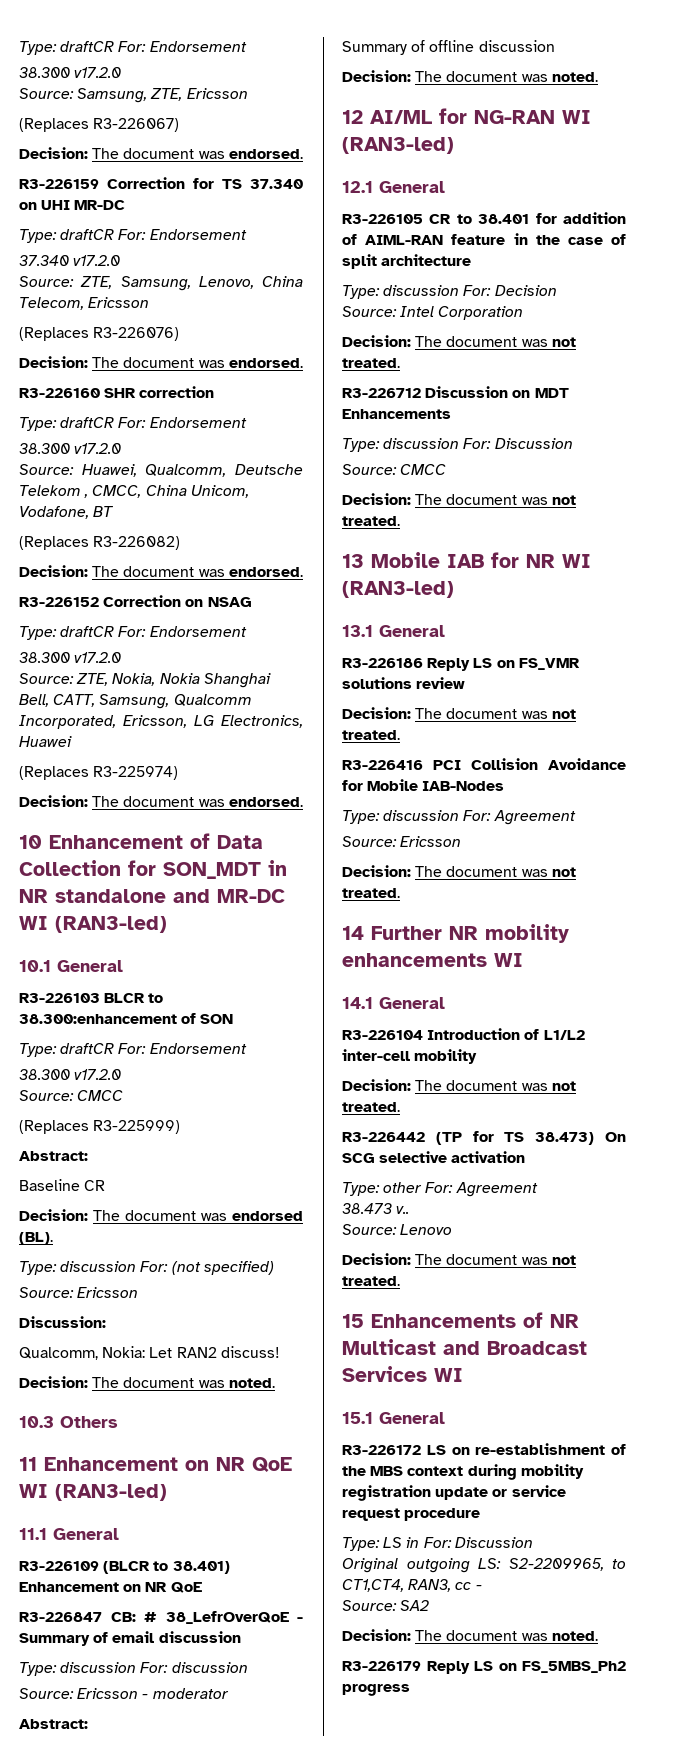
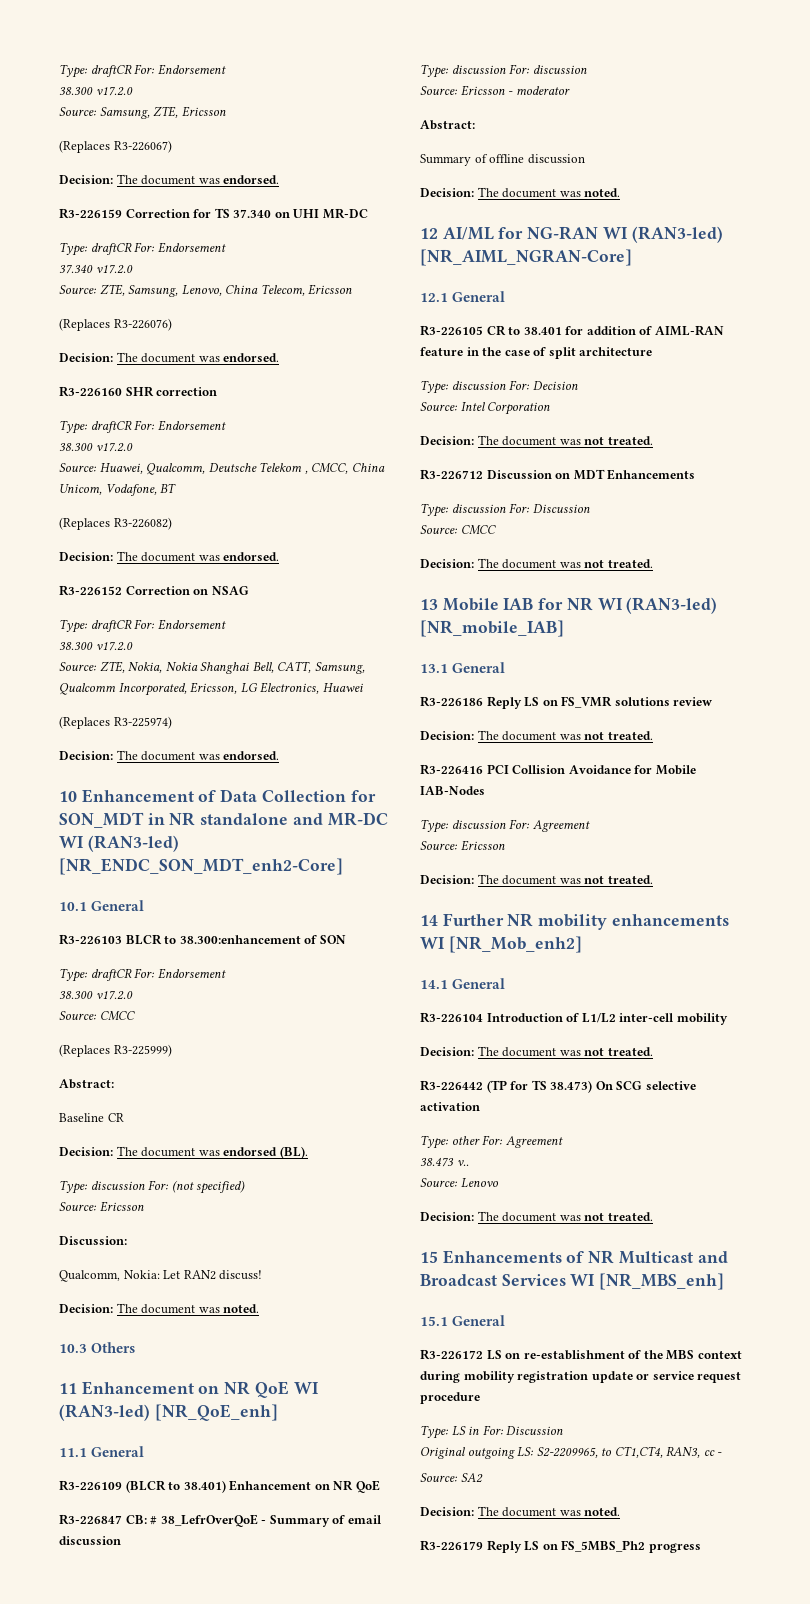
(167, 924) none -> [59,858,343,875] [NR_ENDC_SON_MDT_enh2-Core]
(167, 1492) none -> [154,1404,278,1421] [NR_QoE_enh]
(454, 145) none -> [420,249,632,266] [NR_AIML_NGRAN-Core]
(454, 589) none -> [420,620,564,637] [NR_mobile_IAB]
(523, 960) none -> [448,936,582,953] [NR_Mob_enh2]
(463, 1375) none -> [599,1273,725,1290] [NR_MBS_enh]

